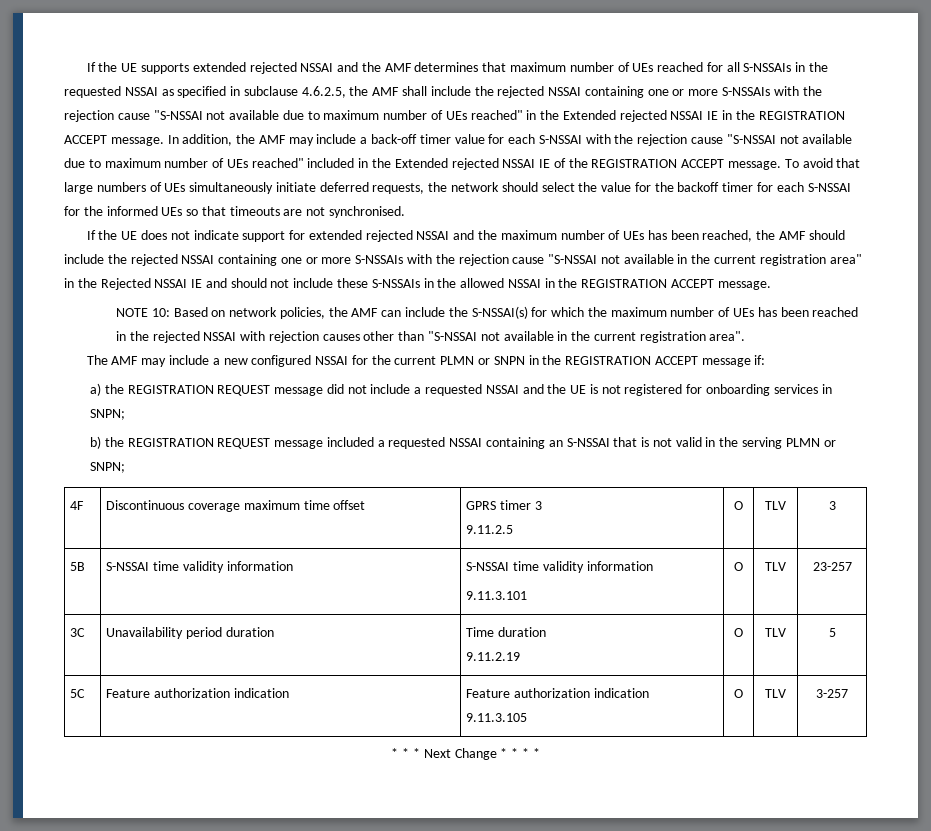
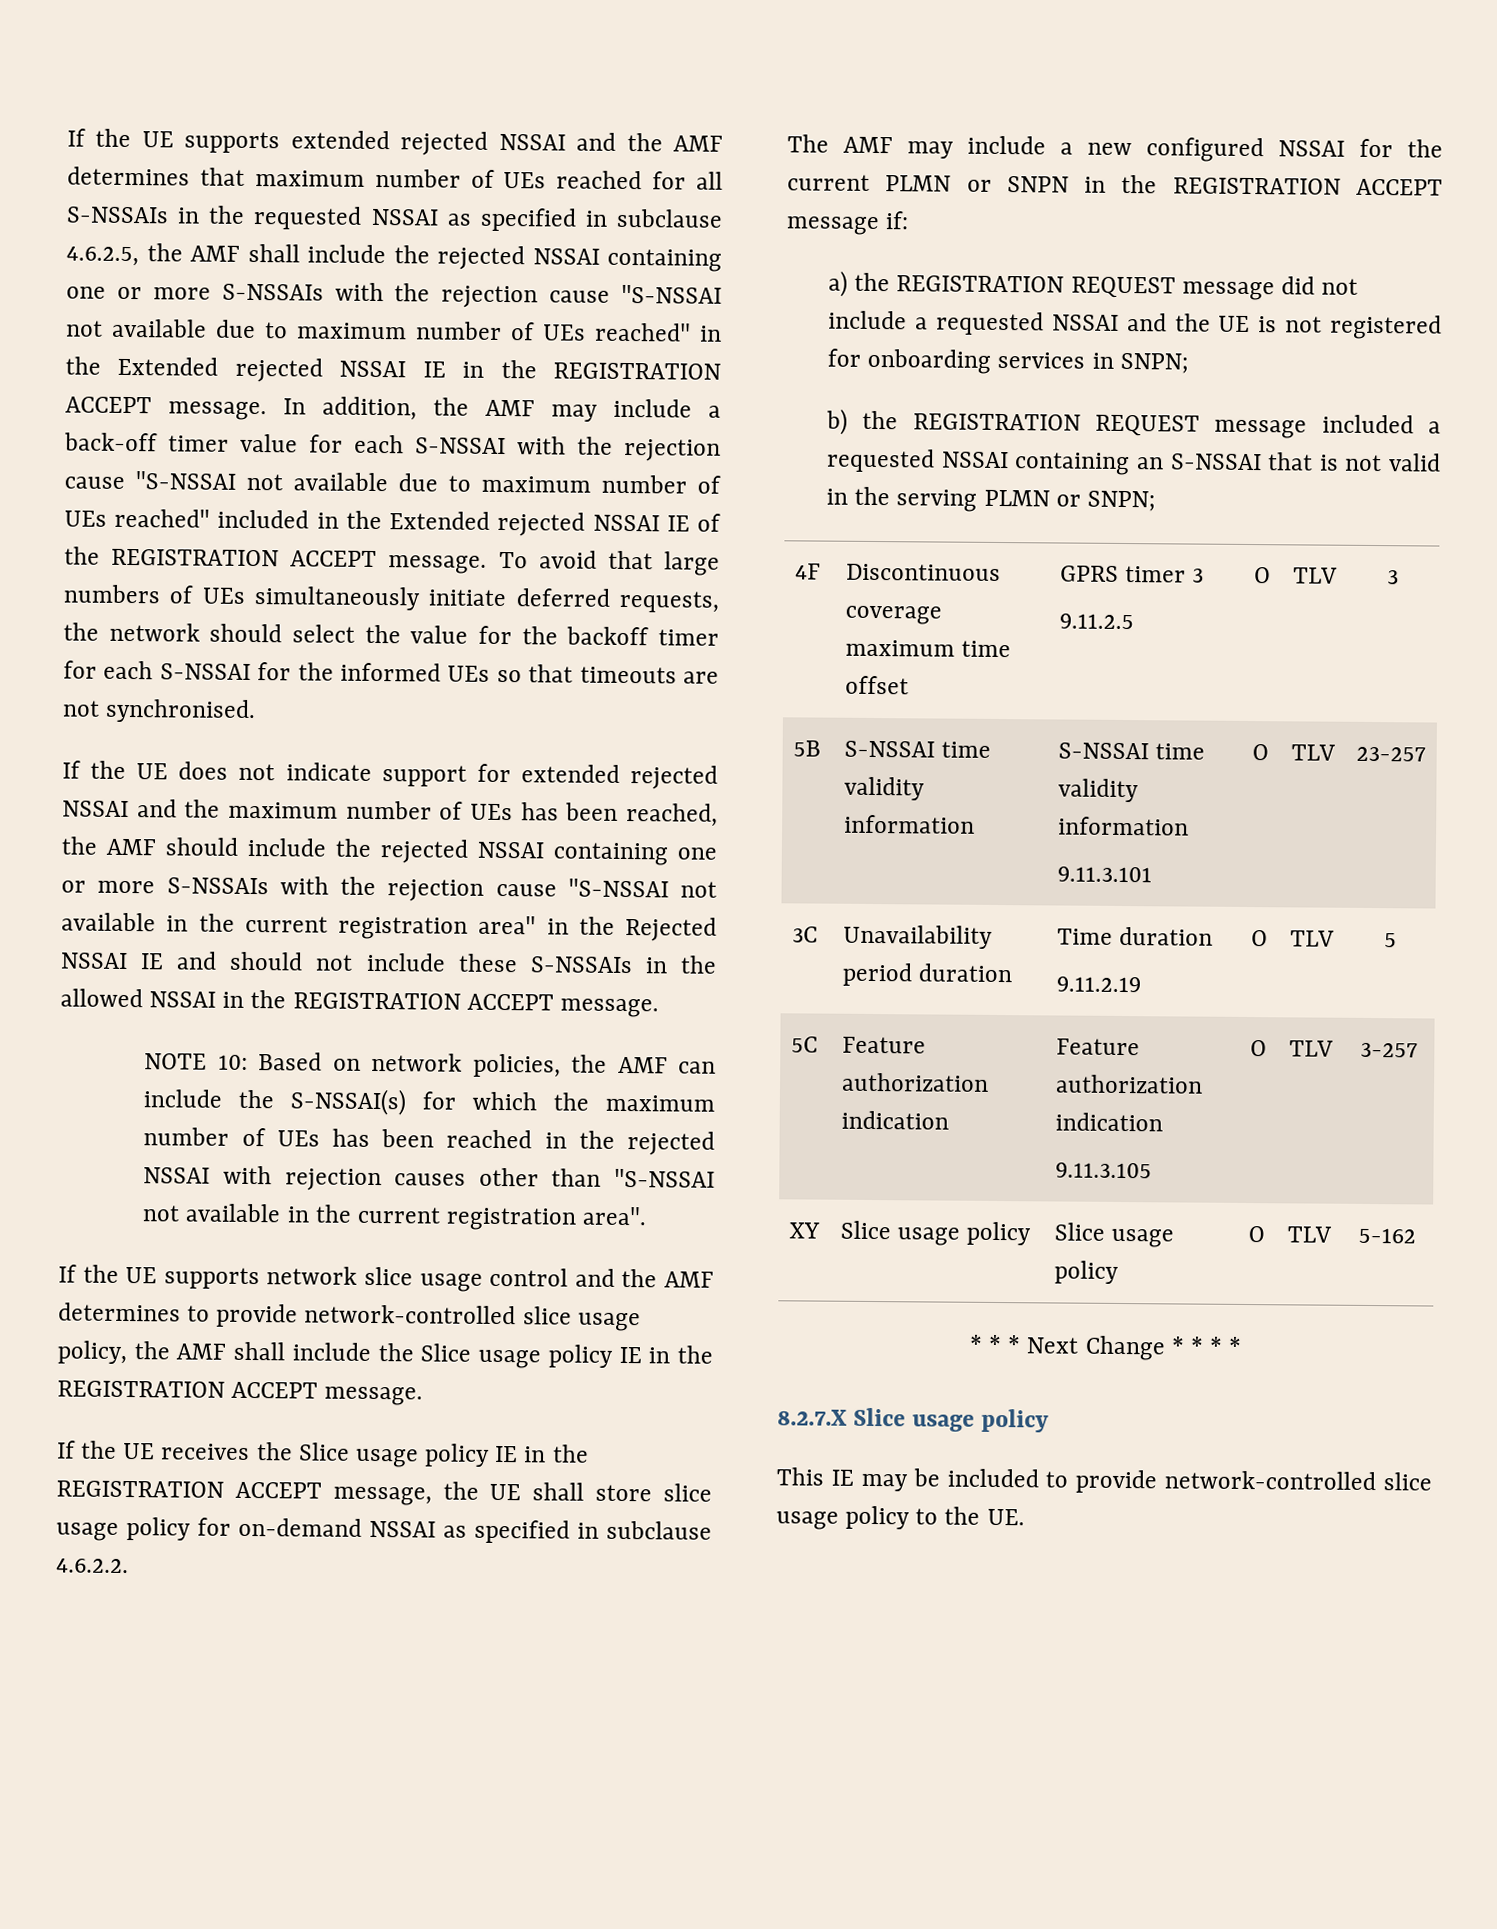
(746, 336) none -> [58,1264,715,1292] [58,1302,641,1332] [57,1340,714,1369] [57,1380,424,1406] [57,1440,589,1468] [56,1480,712,1506] [56,1517,712,1544] [56,1558,129,1574] // If the UE supports network slice usage control and the AMF determines to provide network-controlled slice usage policy, the AMF shall include the Slice usage policy IE in the REGISTRATION ACCEPT message. // If the UE receives the Slice usage policy IE in the REGISTRATION ACCEPT message, the UE shall store slice usage policy for on-demand NSSAI as specified in subclause 4.6.2.2.
(848, 693) none -> [788,1222,820,1239] [839,1220,1031,1246] [1053,1222,1174,1248] [1053,1260,1119,1284] [1248,1226,1265,1243] [1286,1226,1332,1243] [1358,1227,1416,1244] // XY | Slice usage policy | Slice usage policy | O | TLV | 5-162
(540, 753) none -> [777,1407,1050,1433] [776,1467,1432,1494] [776,1505,1025,1530] // 8.2.7.X Slice usage policy // This IE may be included to provide network-controlled slice usage policy to the UE.

